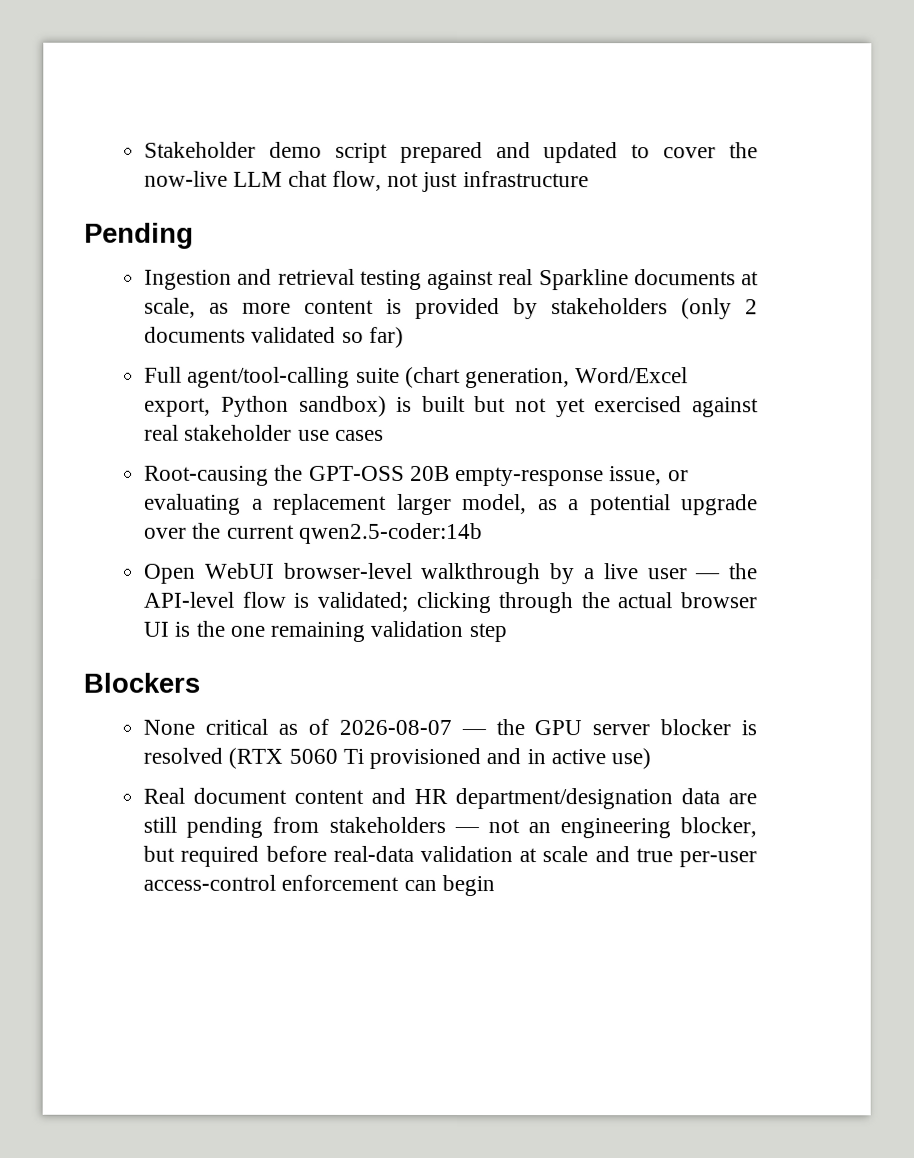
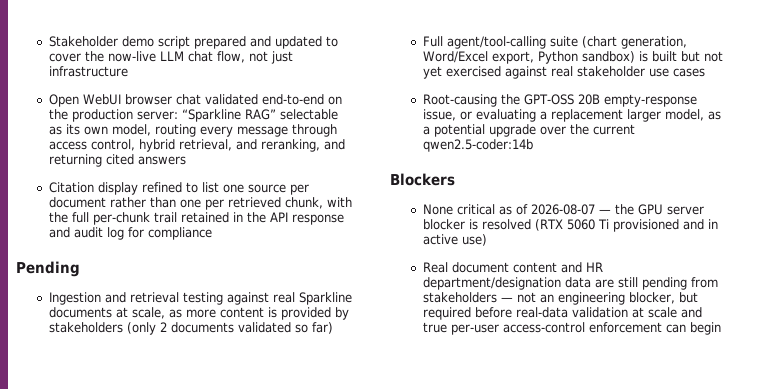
(589, 179) none -> [48,94,342,107] [48,109,338,122] [48,124,337,137] [48,139,345,152] [48,154,186,167] [48,182,309,195] [48,197,352,210] [48,212,344,225] [48,227,212,240] // Open WebUI browser chat validated end-to-end on the production server: “Sparkline RAG” selectable as its own model, routing every message through access control, hybrid retrieval, and reranking, and returning cited answers // Citation display refined to list one source per document rather than one per retrieved chunk, with the full per-chunk trail retained in the API response and audit log for compliance
[143,562,759,585] [143,591,757,614] [143,620,507,643] // Open WebUI browser-level walkthrough by a live user — the API-level flow is validated; clicking through the actual browser UI is the one remaining validation step -> (533, 145) none

